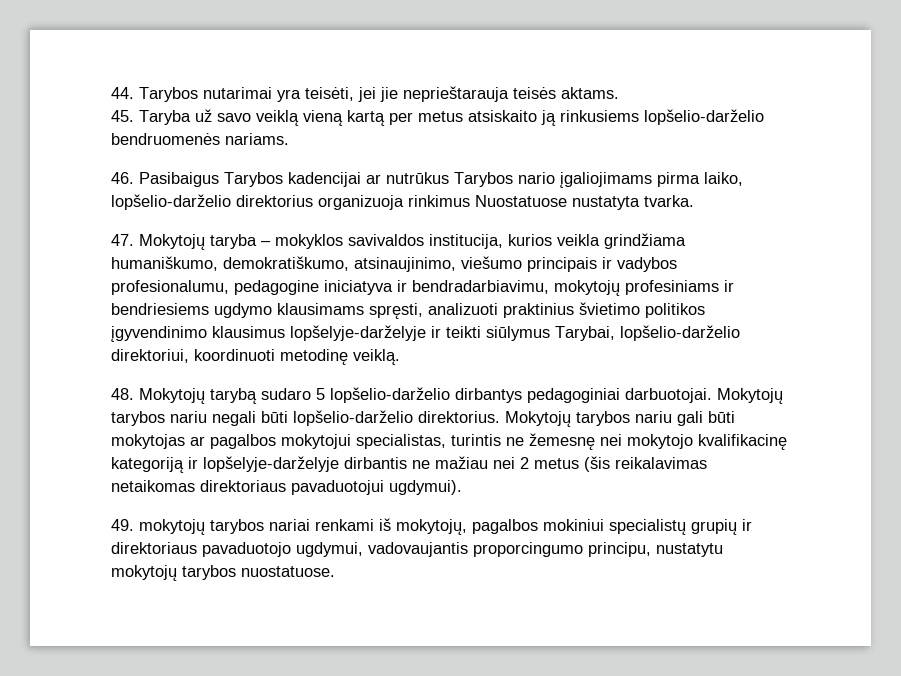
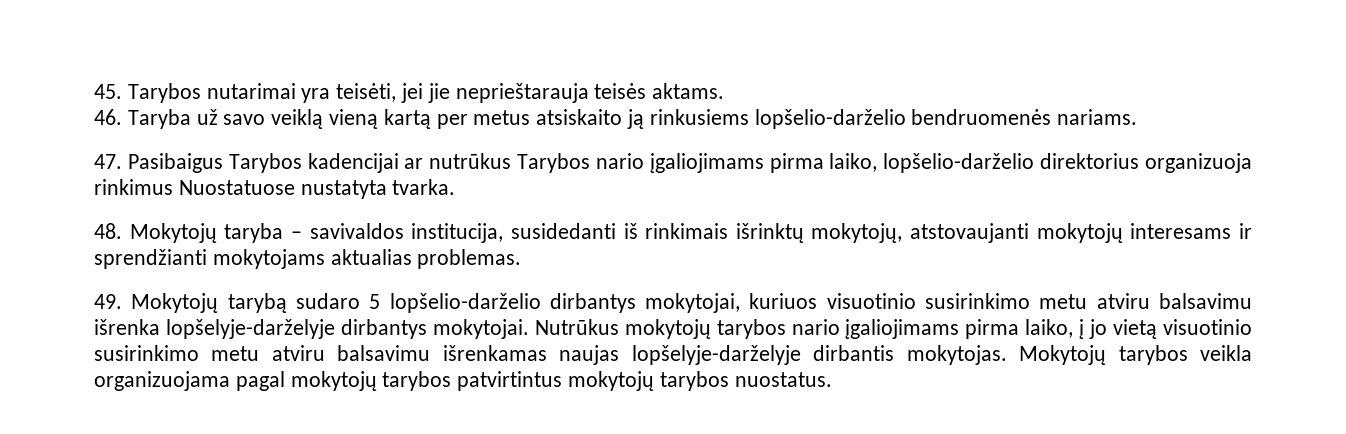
[111,87,134,99] 44. -> [94,84,122,99] 45.
[111,110,134,122] 45. -> [94,109,122,125] 46.
[111,172,134,184] 46. -> [94,154,122,169] 47.
[111,234,134,246] 47. -> [94,223,122,239] 48.
[275,234,343,249] mokyklos -> (302, 235) none
[508,233,686,249] [111,256,677,272] [111,280,734,296] [111,302,705,319] [111,325,740,342] [111,349,400,365] [111,388,134,400] kurios veikla grindžiama humaniškumo, demokratiškumo, atsinaujinimo, viešumo principais ir vadybos profesionalumu, pedagogine iniciatyva ir bendradarbiavimu, mokytojų profesiniams ir bendriesiems ugdymo klausimams spręsti, analizuoti praktinius švietimo politikos įgyvendinimo klausimus lopšelyje-darželyje ir teikti siūlymus Tarybai, lopšelio-darželio direktoriui, koordinuoti metodinę veiklą. // 48. -> [510,223,1252,243] [94,249,522,269] [94,294,122,309] susidedanti iš rinkimais išrinktų mokytojų, atstovaujanti mokytojų interesams ir sprendžianti mokytojams aktualias problemas. // 49.
[527,388,783,404] [111,410,735,427] [111,433,787,450] [111,456,707,473] [111,480,462,495] [111,518,752,535] [111,542,723,557] [111,565,335,581] pedagoginiai darbuotojai. Mokytojų tarybos nariu negali būti lopšelio-darželio direktorius. Mokytojų tarybos nariu gali būti mokytojas ar pagalbos mokytojui specialistas, turintis ne žemesnę nei mokytojo kvalifikacinę kategoriją ir lopšelyje-darželyje dirbantis ne mažiau nei 2 metus (šis reikalavimas netaikomas direktoriaus pavaduotojui ugdymui). // 49. mokytojų tarybos nariai renkami iš mokytojų, pagalbos mokiniui specialistų grupių ir direktoriaus pavaduotojo ugdymui, vadovaujantis proporcingumo principu, nustatytu mokytojų tarybos nuostatuose. -> [645,293,1252,313] [94,319,1253,339] [94,345,1253,365] [94,371,832,391] mokytojai, kuriuos visuotinio susirinkimo metu atviru balsavimu išrenka lopšelyje-darželyje dirbantys mokytojai. Nutrūkus mokytojų tarybos nario įgaliojimams pirma laiko, į jo vietą visuotinio susirinkimo metu atviru balsavimu išrenkamas naujas lopšelyje-darželyje dirbantis mokytojas. Mokytojų tarybos veikla organizuojama pagal mokytojų tarybos patvirtintus mokytojų tarybos nuostatus.

